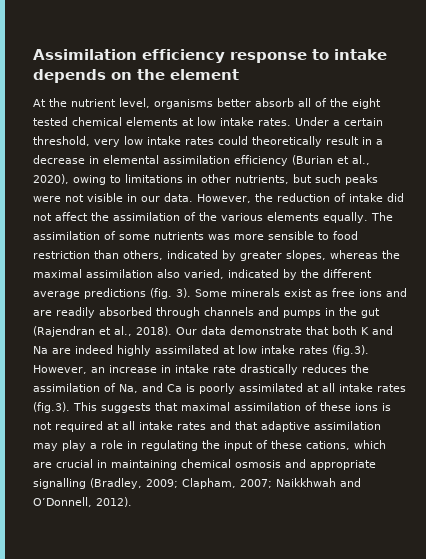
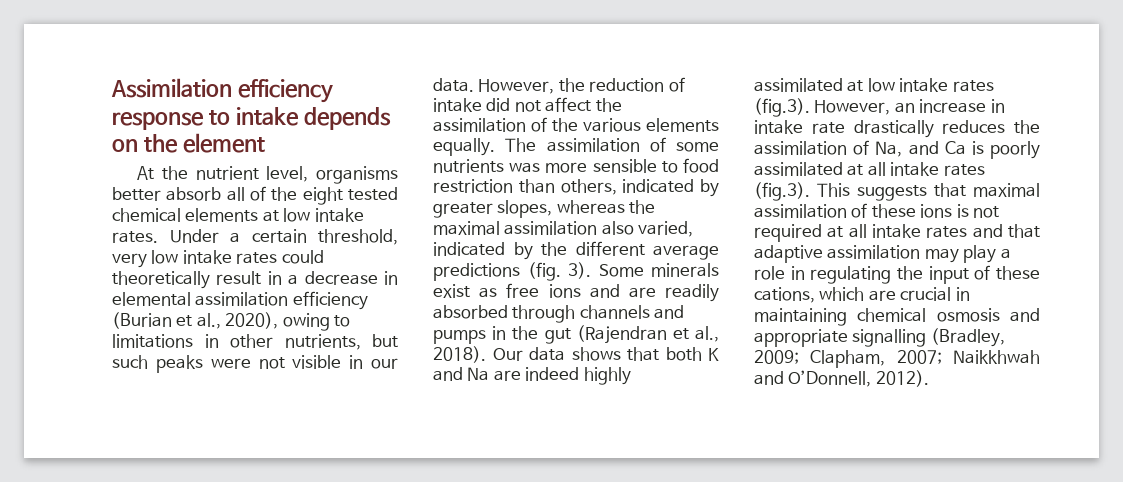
[230,326,302,335] demonstrate -> [571,347,621,361] shows

